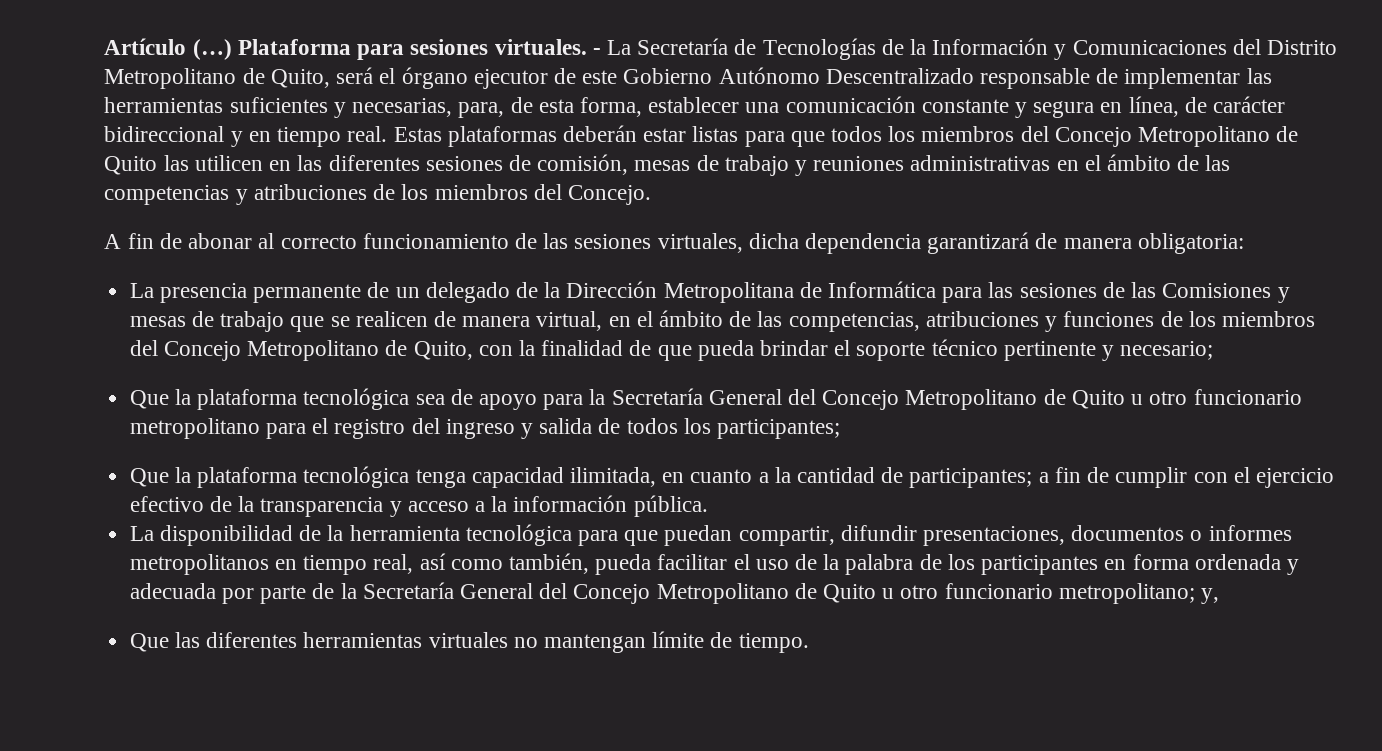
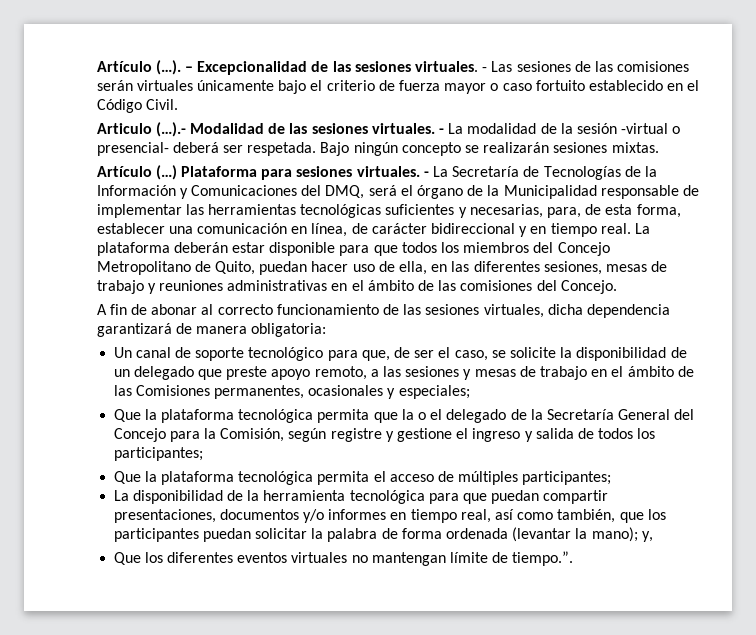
[104,38,187,55] Artículo -> [96,60,690,75] [96,80,700,94] [96,99,178,113] [96,122,681,137] [96,142,659,156] [96,166,152,177] Artículo (…). – Excepcionalidad de las sesiones virtuales. - Las sesiones de las comisiones serán virtuales únicamente bajo el criterio de fuerza mayor o caso fortuito establecido en el Código Civil. // Articulo (…).- Modalidad de las sesiones virtuales. - La modalidad de la sesión -virtual o presencial- deberá ser respetada. Bajo ningún concepto se realizarán sesiones mixtas. // Artículo
[1267,40,1338,55] [104,67,974,89] Distrito Metropolitano de Quito, será el órgano ejecutor de este Gobierno Autónomo Descentralizado -> [325,185,597,199] DMQ, será el órgano de la Municipalidad
(224, 105) none -> [300,204,382,218] tecnológicas
[921,99,1095,118] constante y segura -> (288, 228) none
[393,126,557,147] Estas plataformas -> [634,223,650,234] [96,242,170,256] La plataforma
[692,126,739,142] listas -> [269,242,336,256] disponible
[104,154,629,175] Quito las utilicen en las diferentes sesiones de comisión, -> [215,261,602,275] Quito, puedan hacer uso de ella, en las diferentes sesiones,
[104,184,528,205] competencias y atribuciones de los miembros -> [460,280,533,291] comisiones
[129,281,1290,303] [129,310,1315,332] [129,339,1214,361] [129,388,1302,410] [129,418,440,439] La presencia permanente de un delegado de la Dirección Metropolitana de Informática para las sesiones de las Comisiones y mesas de trabajo que se realicen de manera virtual, en el ámbito de las competencias, atribuciones y funciones de los miembros del Concejo Metropolitano de Quito, con la finalidad de que pueda brindar el soporte técnico pertinente y necesario; // Que la plataforma tecnológica sea de apoyo para la Secretaría General del Concejo Metropolitano de Quito u otro funcionario metropolitano para el registro del -> [113,347,687,361] [113,366,694,380] [113,385,470,399] [113,409,695,423] [113,428,469,442] Un canal de soporte tecnológico para que, de ser el caso, se solicite la disponibilidad de un delegado que preste apoyo remoto, a las sesiones y mesas de trabajo en el ámbito de las Comisiones permanentes, ocasionales y especiales; // Que la plataforma tecnológica permita que la o el delegado de la Secretaría General del Concejo para la Comisión, según registre y gestione el
[415,467,1334,488] [129,495,708,517] tenga capacidad ilimitada, en cuanto a la cantidad de participantes; a fin de cumplir con el ejercicio efectivo de la transparencia y acceso a la información pública. -> [317,471,612,485] permita el acceso de múltiples participantes;
[738,525,1292,546] [129,554,269,575] compartir, difundir presentaciones, documentos o informes metropolitanos -> [543,490,609,504] [113,509,387,523] compartir presentaciones, documentos y/o informes
[595,554,1299,575] [129,582,1195,604] pueda facilitar el uso de la palabra de los participantes en forma ordenada y adecuada por parte de la Secretaría General del Concejo Metropolitano de Quito u otro funcionario metropolitano; -> [619,509,666,523] [113,527,638,542] que los participantes puedan solicitar la palabra de forma ordenada (levantar la mano);
[174,632,423,648] las diferentes herramientas -> [144,552,288,563] los diferentes eventos
[738,633,809,653] tiempo. -> [512,551,574,566] tiempo.”.

